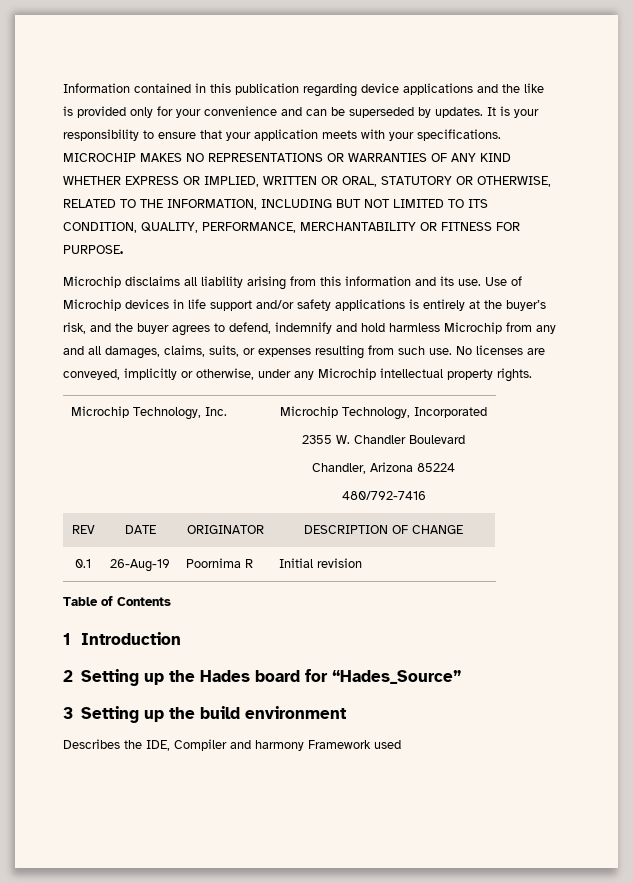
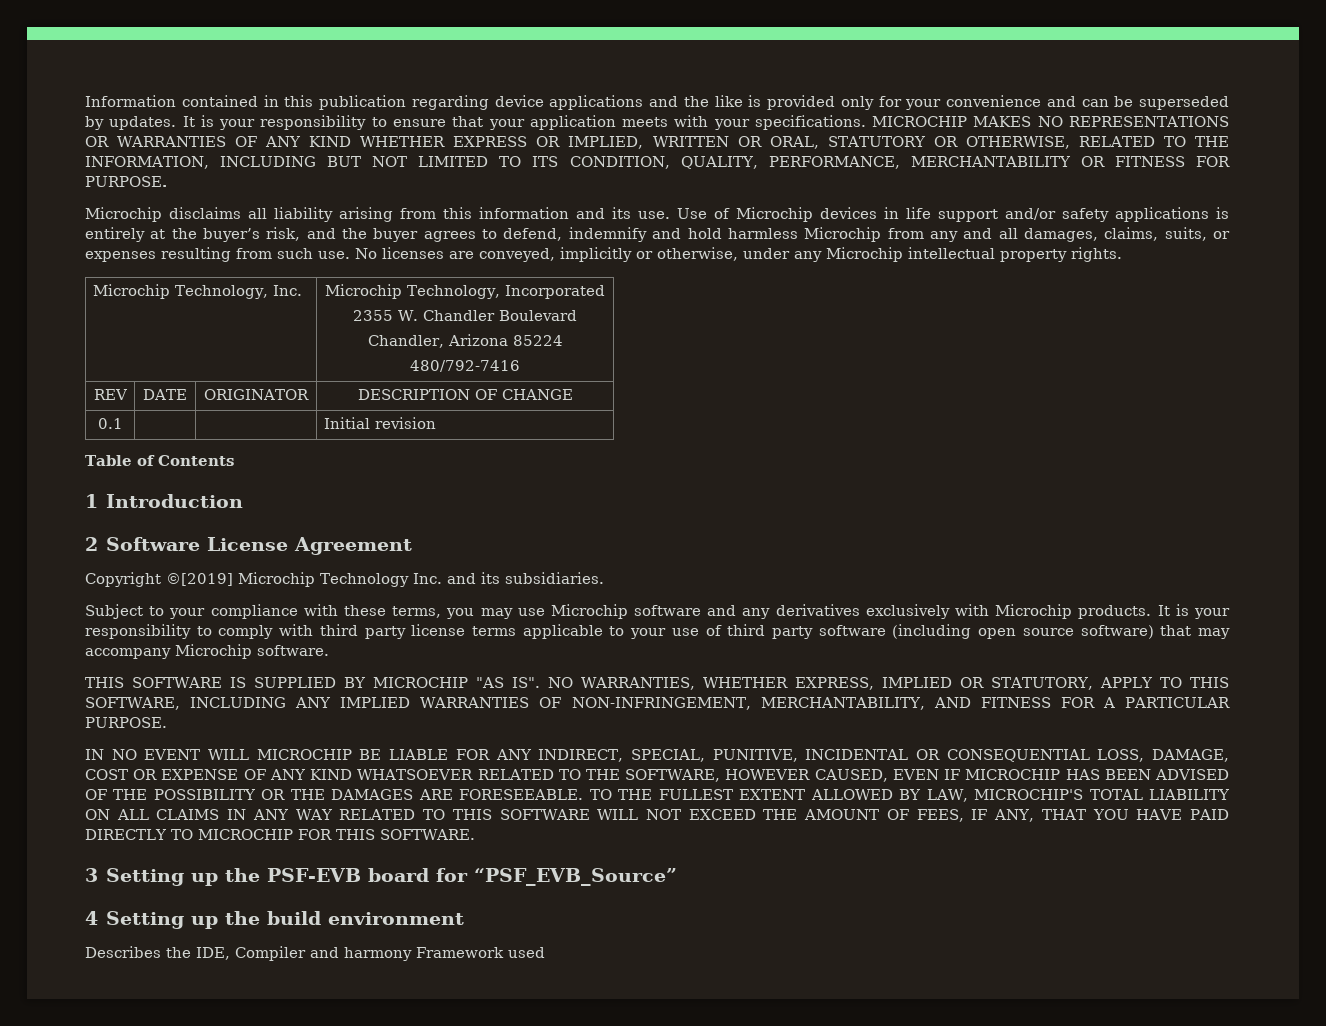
[109,559,170,572] [185,558,253,568] 26-Aug-19 | Poornima R -> (123, 423) |
[80,669,250,686] Setting up the Hades -> [105,537,412,555] [85,572,604,587] [85,604,1230,619] [85,624,1230,639] [85,644,329,659] [85,677,1230,690] [85,697,1231,710] [85,717,167,728] [85,749,1229,762] [85,769,1229,782] [85,789,1231,802] [85,809,1230,822] [85,829,475,840] [85,868,361,886] Software License Agreement // Copyright ©[2019] Microchip Technology Inc. and its subsidiaries. // Subject to your compliance with these terms, you may use Microchip software and any derivatives exclusively with Microchip products. It is your responsibility to comply with third party license terms applicable to your use of third party software (including open source software) that may accompany Microchip software. // THIS SOFTWARE IS SUPPLIED BY MICROCHIP "AS IS". NO WARRANTIES, WHETHER EXPRESS, IMPLIED OR STATUTORY, APPLY TO THIS SOFTWARE, INCLUDING ANY IMPLIED WARRANTIES OF NON-INFRINGEMENT, MERCHANTABILITY, AND FITNESS FOR A PARTICULAR PURPOSE. // IN NO EVENT WILL MICROCHIP BE LIABLE FOR ANY INDIRECT, SPECIAL, PUNITIVE, INCIDENTAL OR CONSEQUENTIAL LOSS, DAMAGE, COST OR EXPENSE OF ANY KIND WHATSOEVER RELATED TO THE SOFTWARE, HOWEVER CAUSED, EVEN IF MICROCHIP HAS BEEN ADVISED OF THE POSSIBILITY OR THE DAMAGES ARE FORESEEABLE. TO THE FULLEST EXTENT ALLOWED BY LAW, MICROCHIP'S TOTAL LIABILITY ON ALL CLAIMS IN ANY WAY RELATED TO THIS SOFTWARE WILL NOT EXCEED THE AMOUNT OF FEES, IF ANY, THAT YOU HAVE PAID DIRECTLY TO MICROCHIP FOR THIS SOFTWARE. // 3 Setting up the PSF-EVB
[331,670,461,684] [63,707,73,719] “Hades_Source” // 3 -> [473,868,677,886] [85,911,98,925] “PSF_EVB_Source” // 4

